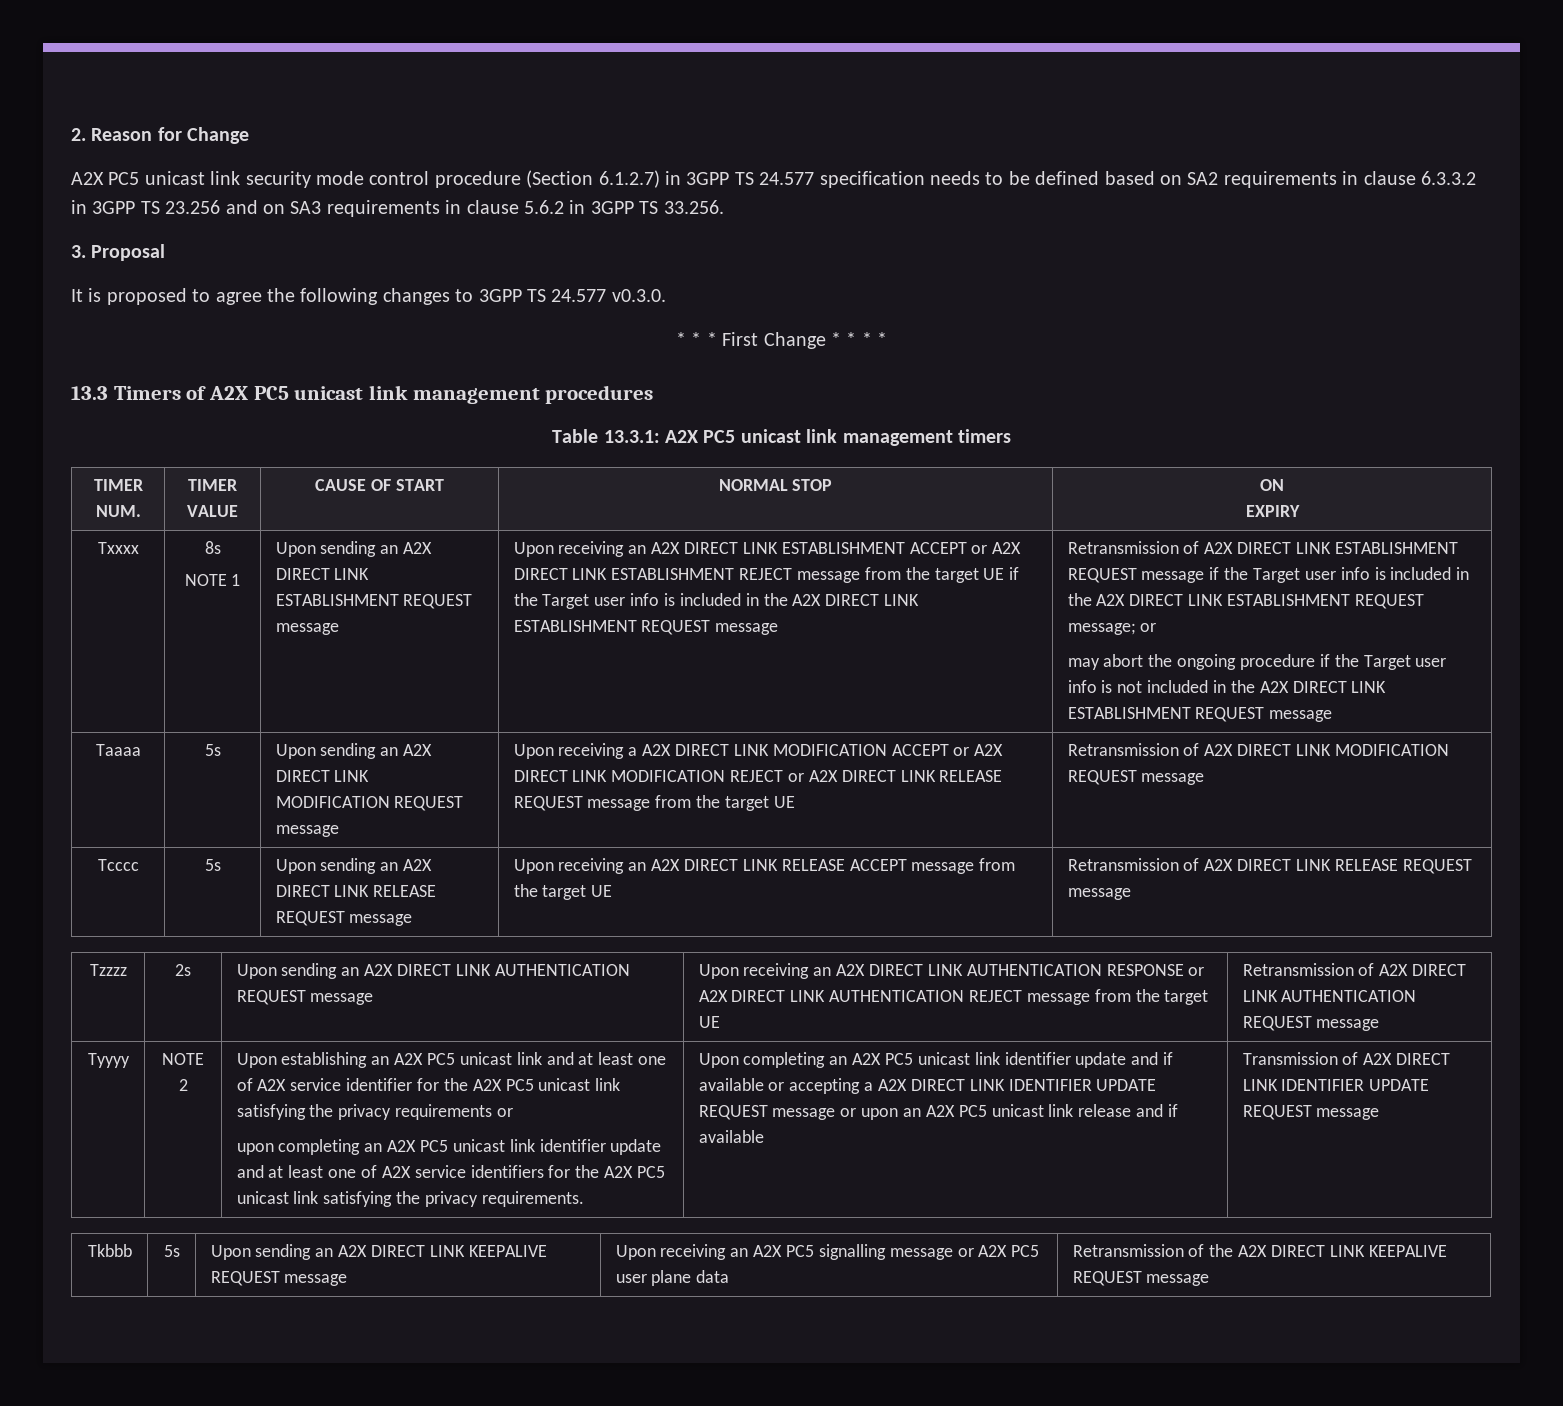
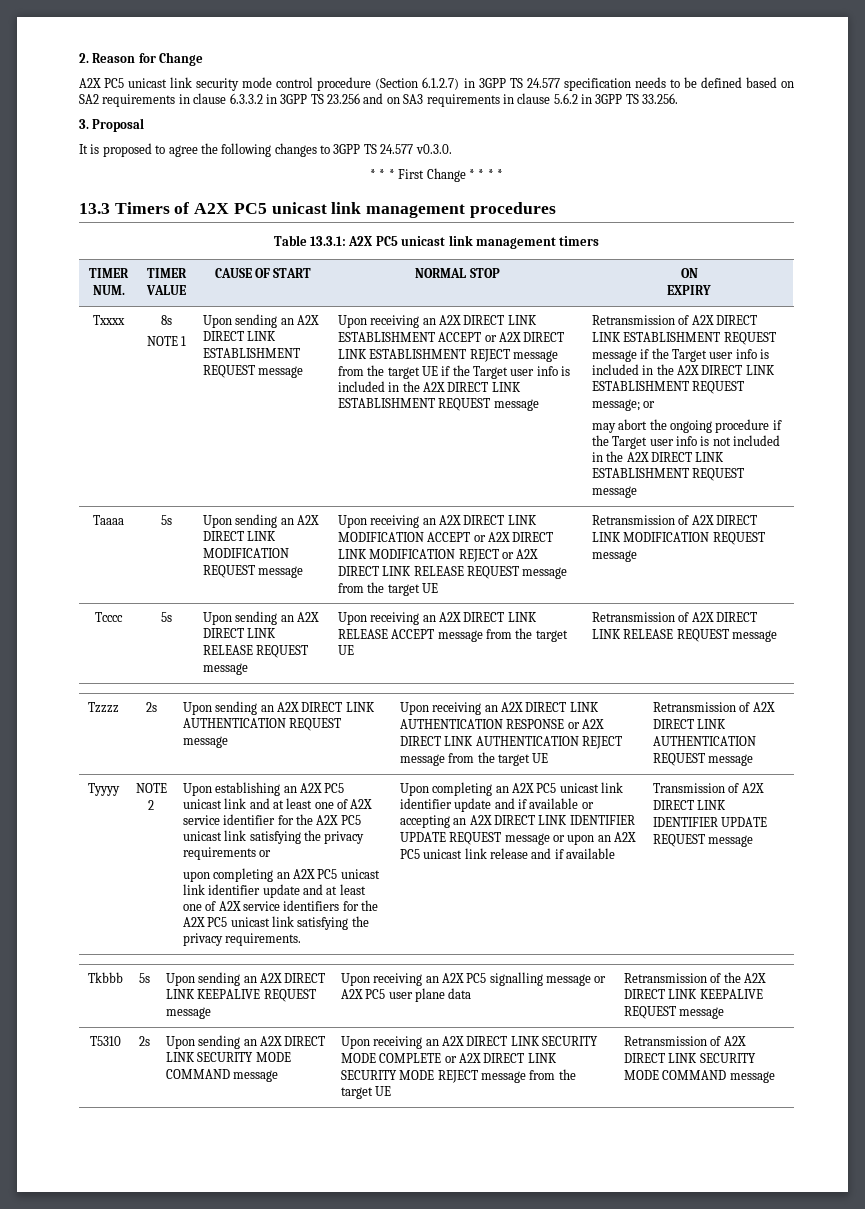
[628,747,638,756] a -> [422,518,436,525] an
[864,1082,874,1091] a -> [453,818,467,825] an
(1210, 1280) none -> [89,1036,121,1046] [139,1036,150,1046] [165,1035,326,1049] [165,1052,291,1062] [165,1069,279,1082] [340,1036,599,1049] [340,1053,557,1063] [340,1069,576,1083] [340,1086,392,1099] [623,1036,746,1046] [623,1053,756,1063] [623,1070,775,1083] // T5310 | 2s | Upon sending an A2X DIRECT LINK SECURITY MODE COMMAND message | Upon receiving an A2X DIRECT LINK SECURITY MODE COMPLETE or A2X DIRECT LINK SECURITY MODE REJECT message from the target UE | Retransmission of A2X DIRECT LINK SECURITY MODE COMMAND message

